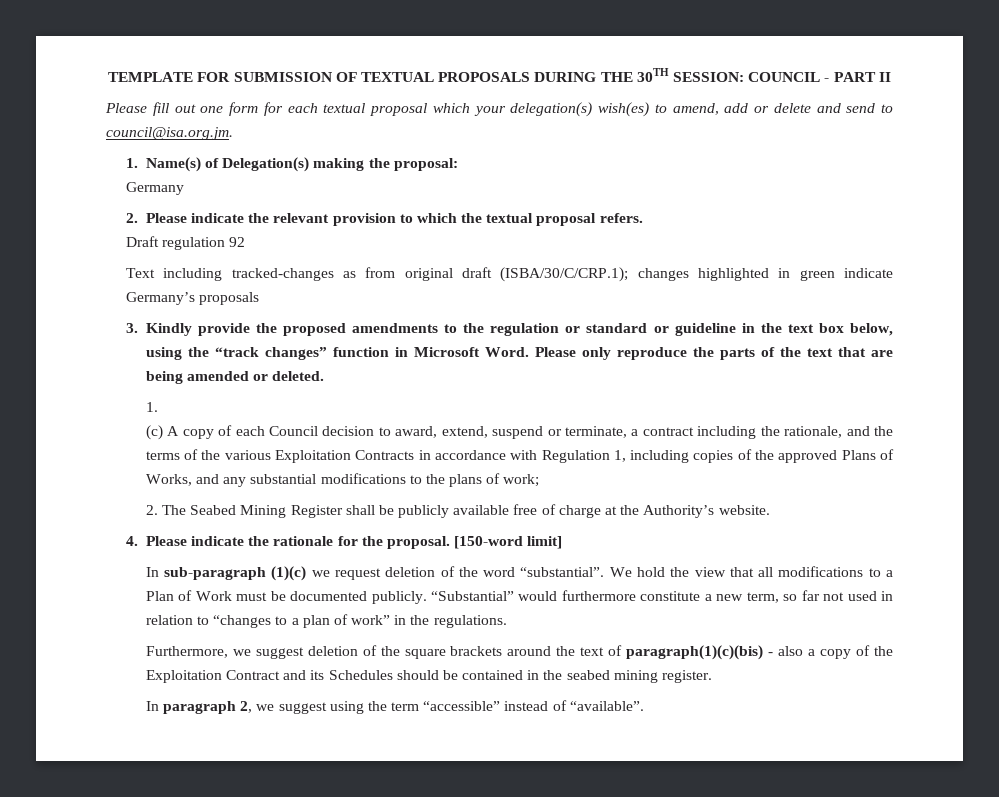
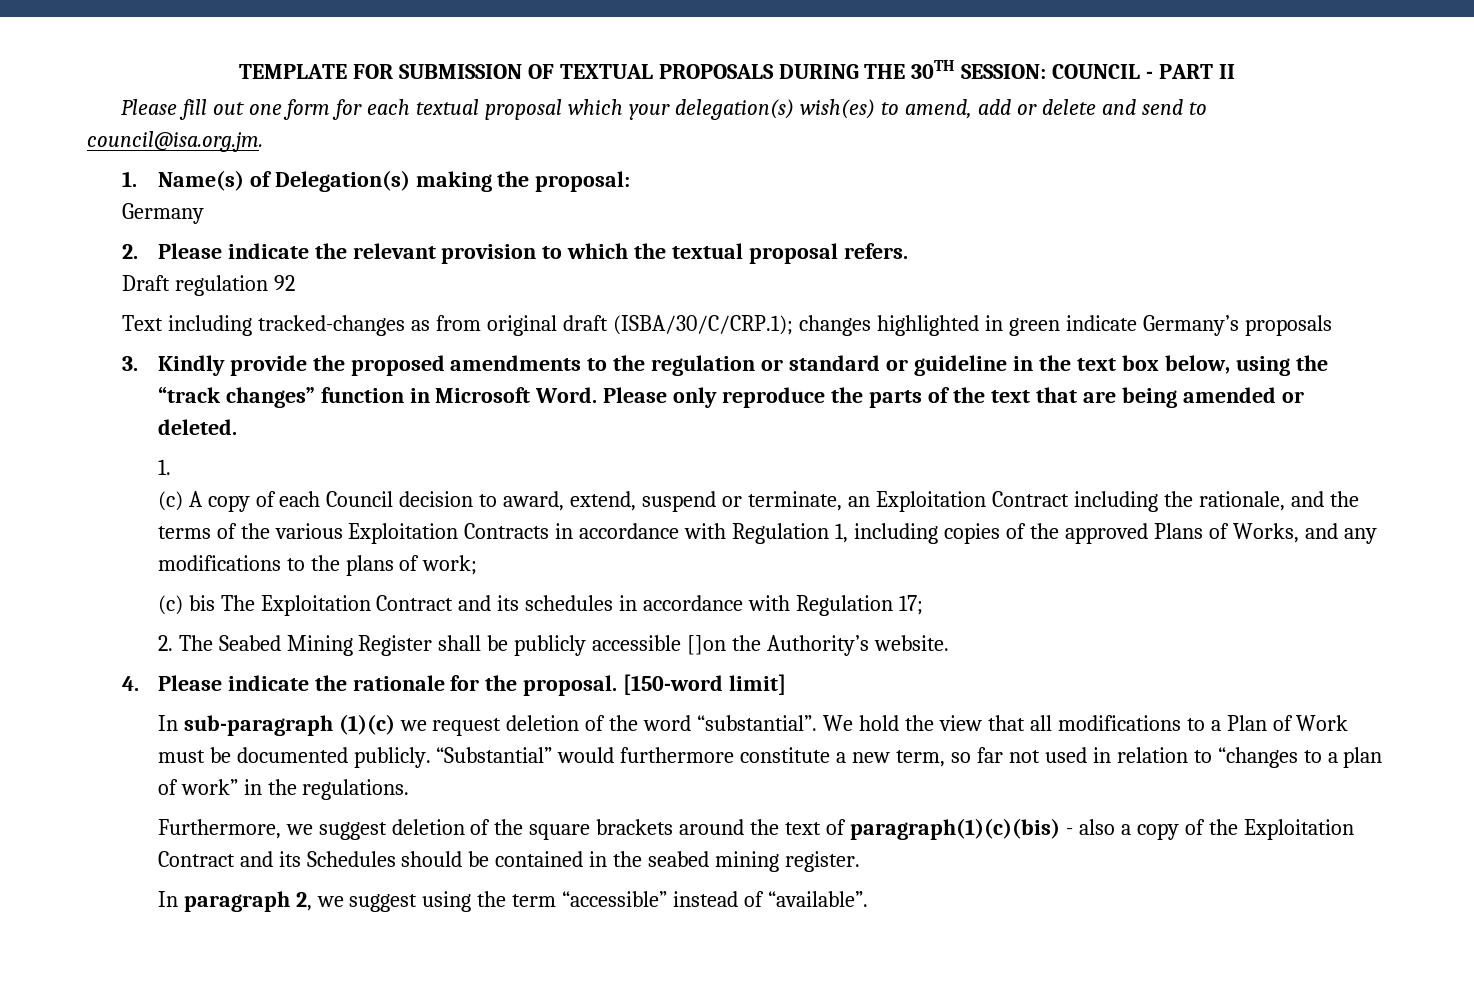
[631,427,694,436] a contract -> [847,491,1069,512] an Exploitation Contract
[250,474,317,484] substantial -> (1377, 536) none
(540, 480) none -> [157,595,923,616] // (c) bis The Exploitation Contract and its schedules in accordance with Regulation 17;
[453,504,618,518] available free of charge at -> [592,635,727,655] accessible []on

